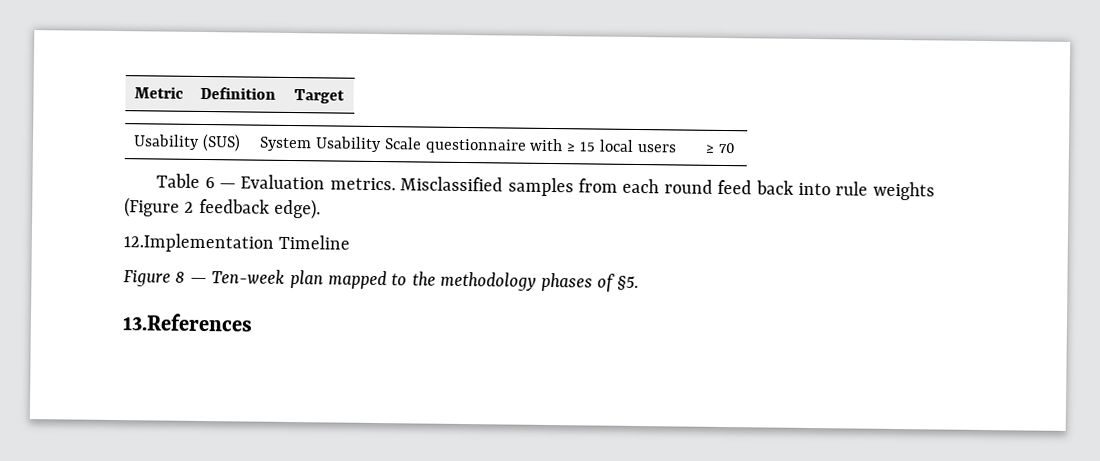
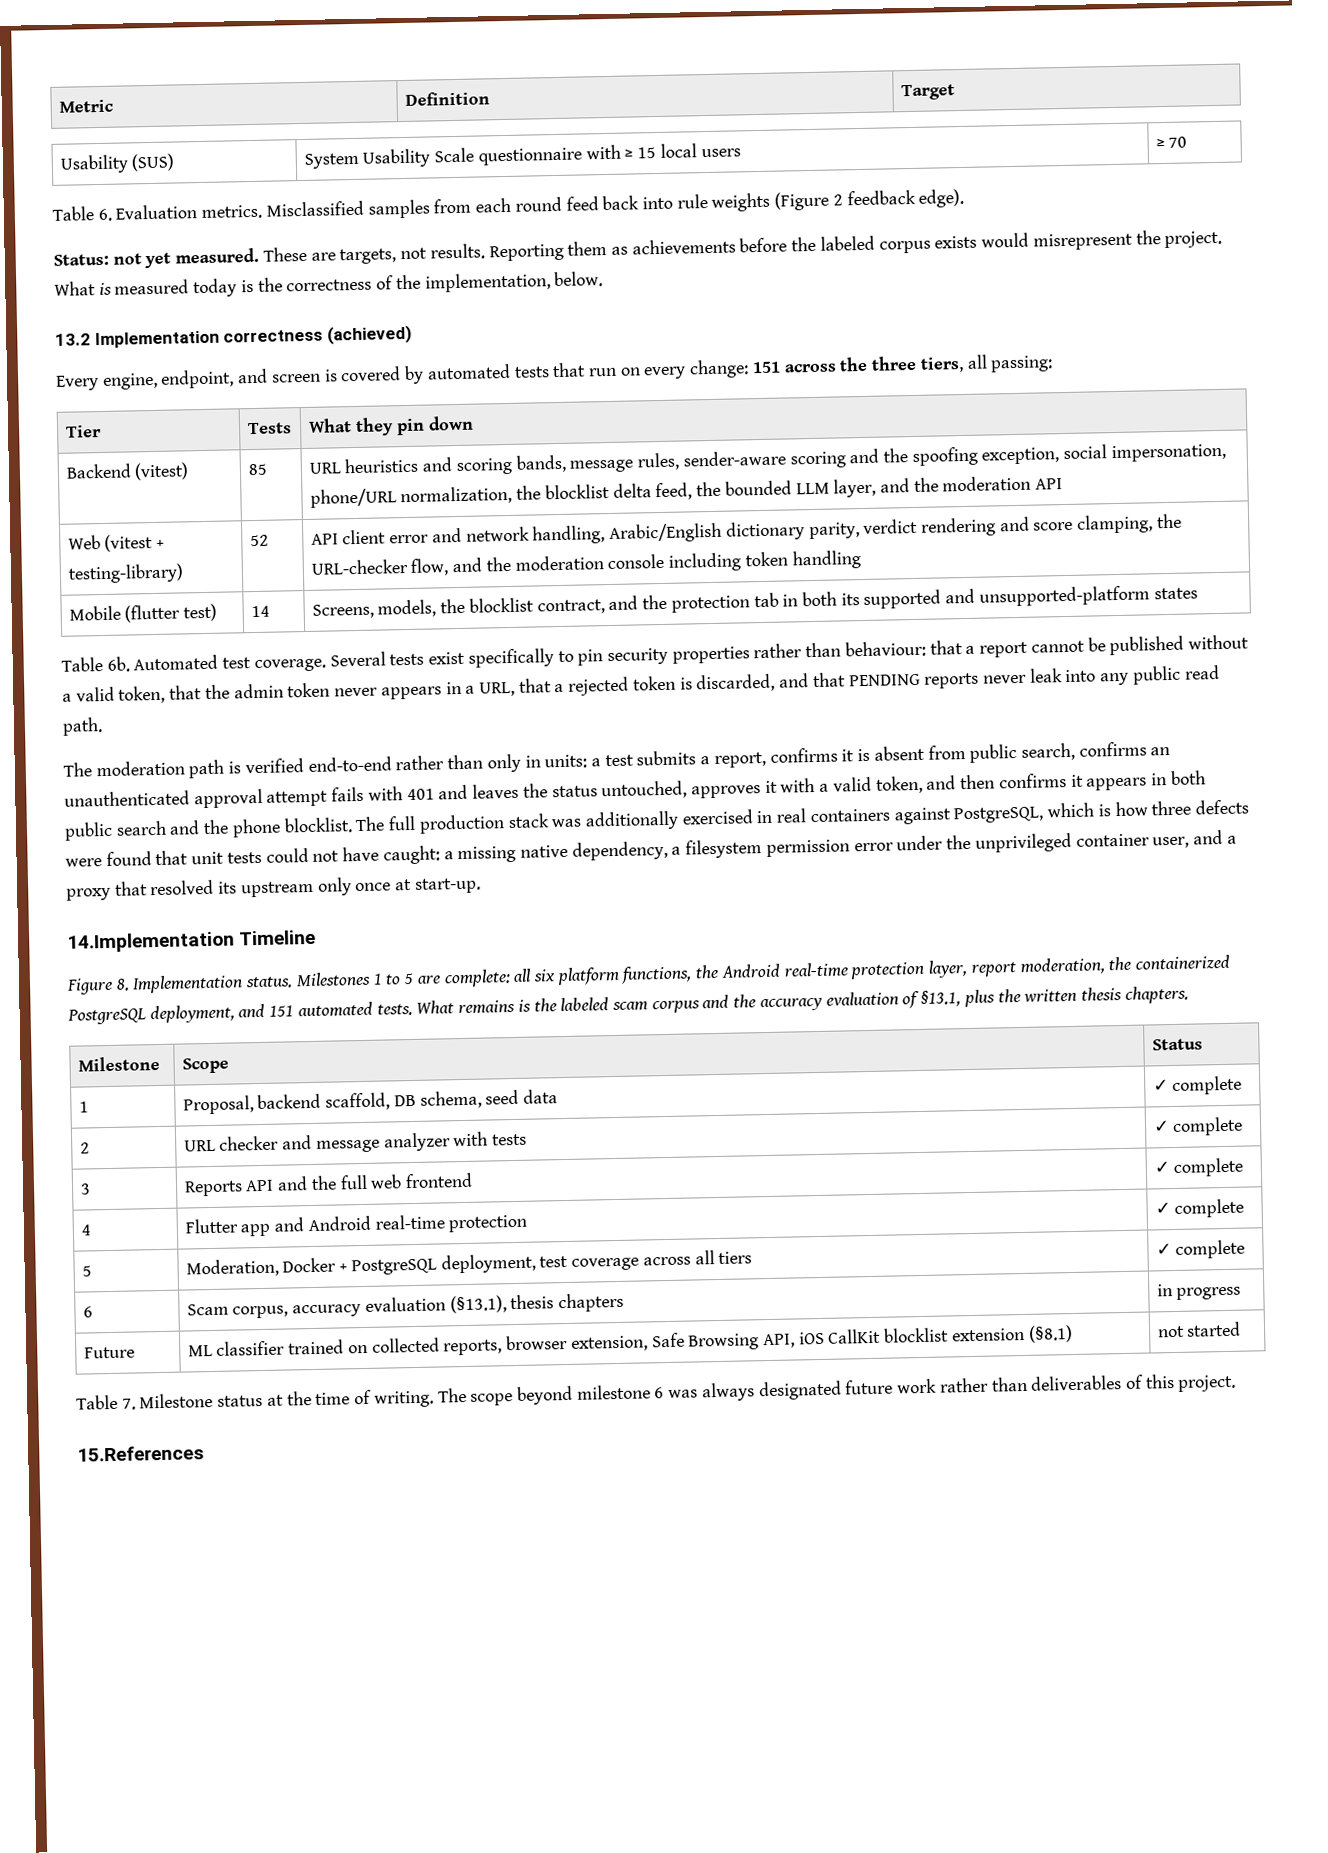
[204,177,237,189] 6 — -> [97,208,112,222] 6.
[123,233,351,253] [123,269,640,292] [122,313,253,332] 12.Implementation Timeline // Figure 8 — Ten-week plan mapped to the methodology phases of §5. // 13.References -> [53,230,1223,269] [54,271,604,298] [55,324,412,349] [56,354,1054,391] [65,425,102,438] [246,422,292,435] [307,415,474,436] [65,462,190,481] [247,463,268,476] [308,443,1226,476] [309,475,1064,508] [67,533,165,552] [67,563,184,584] [249,534,269,547] [310,513,1182,545] [310,550,861,576] [68,603,218,623] [250,605,270,618] [311,585,1198,619] [61,634,1249,673] [62,665,1220,704] [62,717,103,736] [63,741,1171,779] [64,770,1206,809] [64,799,1249,841] [65,829,1237,867] [66,877,481,901] [67,929,317,953] [66,954,1230,995] [67,985,1189,1025] [77,1055,160,1072] [181,1057,229,1074] [1151,1038,1203,1051] [78,1101,89,1113] [182,1089,559,1115] [1152,1075,1243,1096] [79,1142,90,1154] [183,1131,528,1153] [1152,1116,1244,1136] [79,1183,91,1195] [183,1172,474,1197] [1153,1157,1245,1177] [80,1224,91,1236] [184,1214,528,1237] [1154,1198,1245,1218] [81,1265,92,1277] [185,1250,753,1278] [1155,1239,1246,1259] [82,1306,93,1318] [186,1292,625,1319] [1156,1284,1242,1300] [83,1346,135,1359] [187,1325,1073,1357] [1156,1321,1242,1338] [76,1374,1237,1410] [77,1445,204,1462] Status: not yet measured. These are targets, not results. Reporting them as achievements before the labeled corpus exists would misrepresent the project. What is measured today is the correctness of the implementation, below. // 13.2 Implementation correctness (achieved) // Every engine, endpoint, and screen is covered by automated tests that run on every change: 151 across the three tiers, all passing: // Tier | Tests | What they pin down // Backend (vitest) | 85 | URL heuristics and scoring bands, message rules, sender-aware scoring and the spoofing exception, social impersonation, phone/URL normalization, the blocklist delta feed, the bounded LLM layer, and the moderation API // Web (vitest + testing-library) | 52 | API client error and network handling, Arabic/English dictionary parity, verdict rendering and score clamping, the URL-checker flow, and the moderation console including token handling // Mobile (flutter test) | 14 | Screens, models, the blocklist contract, and the protection tab in both its supported and unsupported-platform states // Table 6b. Automated test coverage. Several tests exist specifically to pin security properties rather than behaviour: that a report cannot be published without a valid token, that the admin token never appears in a URL, that a rejected token is discarded, and that PENDING reports never leak into any public read path. // The moderation path is verified end-to-end rather than only in units: a test submits a report, confirms it is absent from public search, confirms an unauthenticated approval attempt fails with 401 and leaves the status untouched, approves it with a valid token, and then confirms it appears in both public search and the phone blocklist. The full production stack was additionally exercised in real containers against PostgreSQL, which is how three defects were found that unit tests could not have caught: a missing native dependency, a filesystem permission error under the unprivileged container user, and a proxy that resolved its upstream only once at start-up. // 14.Implementation Timeline // Figure 8. Implementation status. Milestones 1 to 5 are complete: all six platform functions, the Android real-time protection layer, report moderation, the containerized PostgreSQL deployment, and 151 automated tests. What remains is the labeled scam corpus and the accuracy evaluation of §13.1, plus the written thesis chapters. // Milestone | Scope | Status // 1 | Proposal, backend scaffold, DB schema, seed data | ✓ complete // 2 | URL checker and message analyzer with tests | ✓ complete // 3 | Reports API and the full web frontend | ✓ complete // 4 | Flutter app and Android real-time protection | ✓ complete // 5 | Moderation, Docker + PostgreSQL deployment, test coverage across all tiers | ✓ complete // 6 | Scam corpus, accuracy evaluation (§13.1), thesis chapters | in progress // Future | ML classifier trained on collected reports, browser extension, Safe Browsing API, iOS CallKit blocklist extension (§8.1) | not started // Table 7. Milestone status at the time of writing. The scope beyond milestone 6 was always designated future work rather than deliverables of this project. // 15.References

